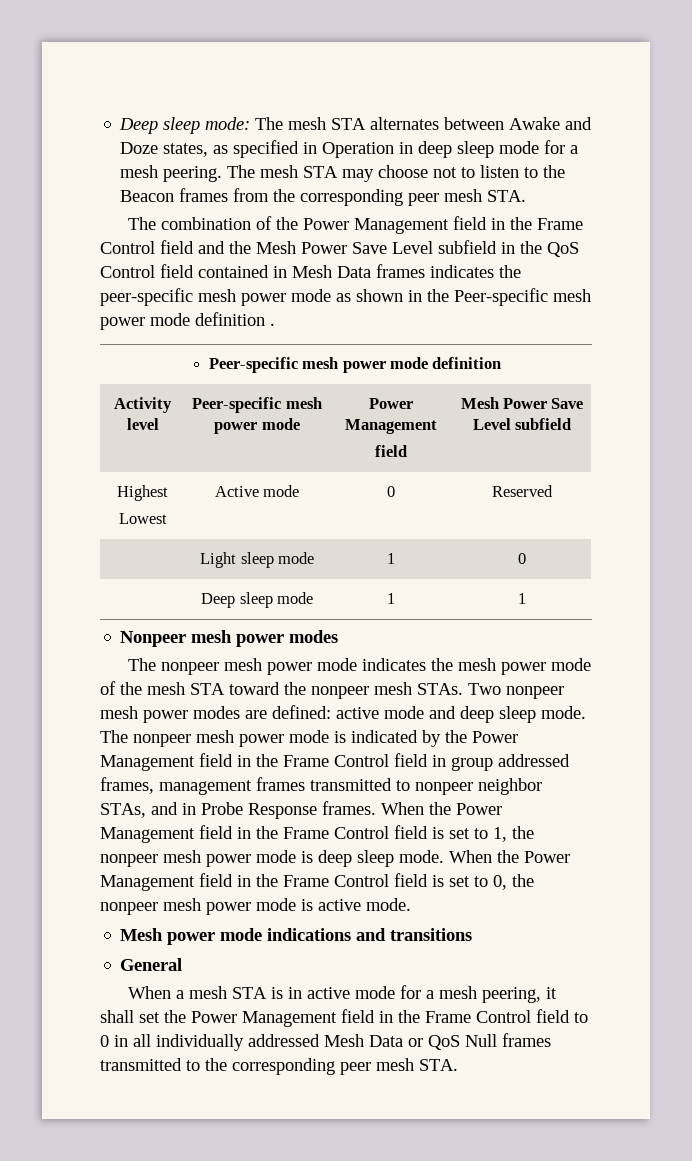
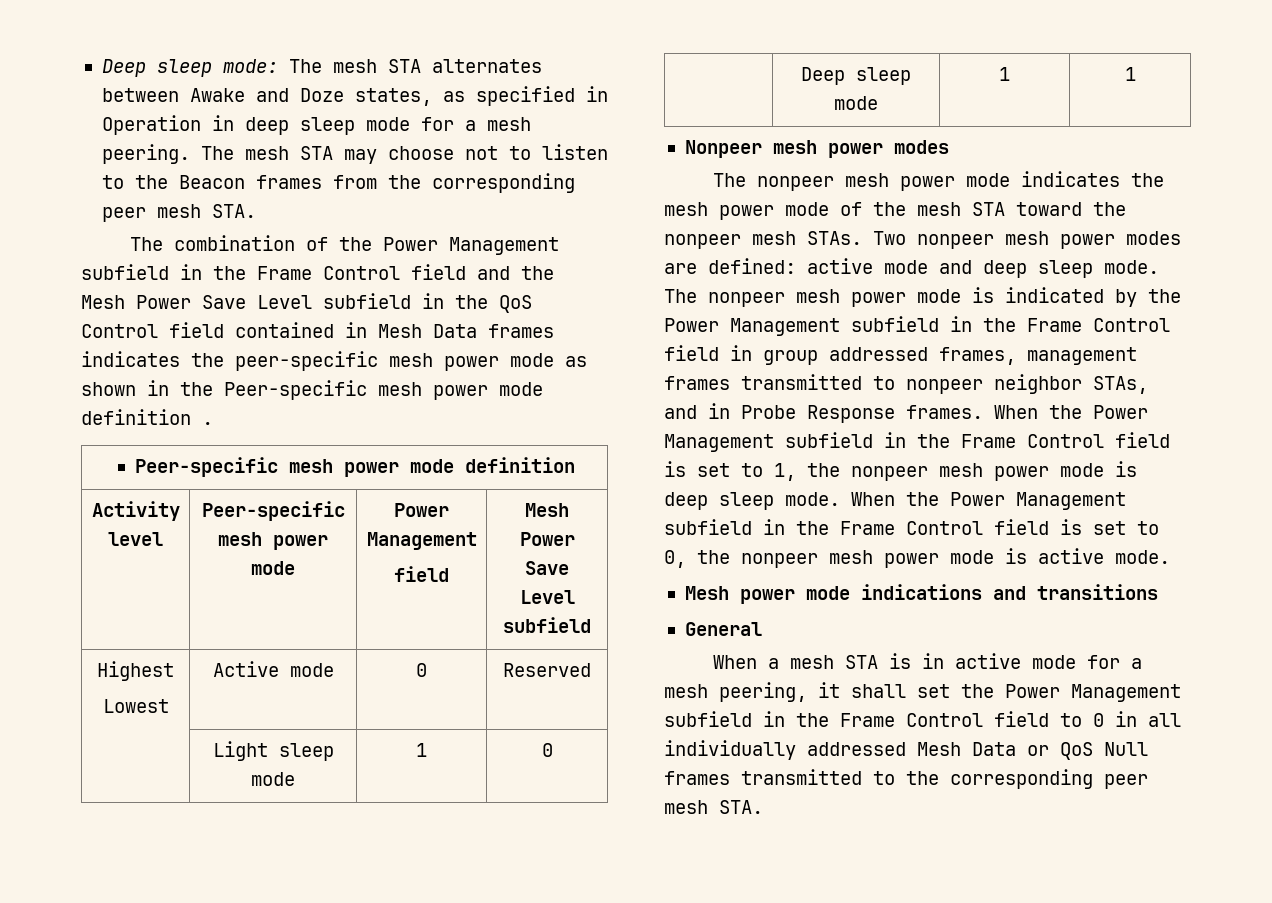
[452,216,487,230] field -> [81,264,169,280] subfield
[199,753,233,767] field -> [851,316,939,332] subfield
[199,825,233,839] field -> [785,432,873,448] subfield
[199,873,233,887] field -> [664,519,752,535] subfield
[341,1009,375,1023] field -> [664,711,752,727] subfield

